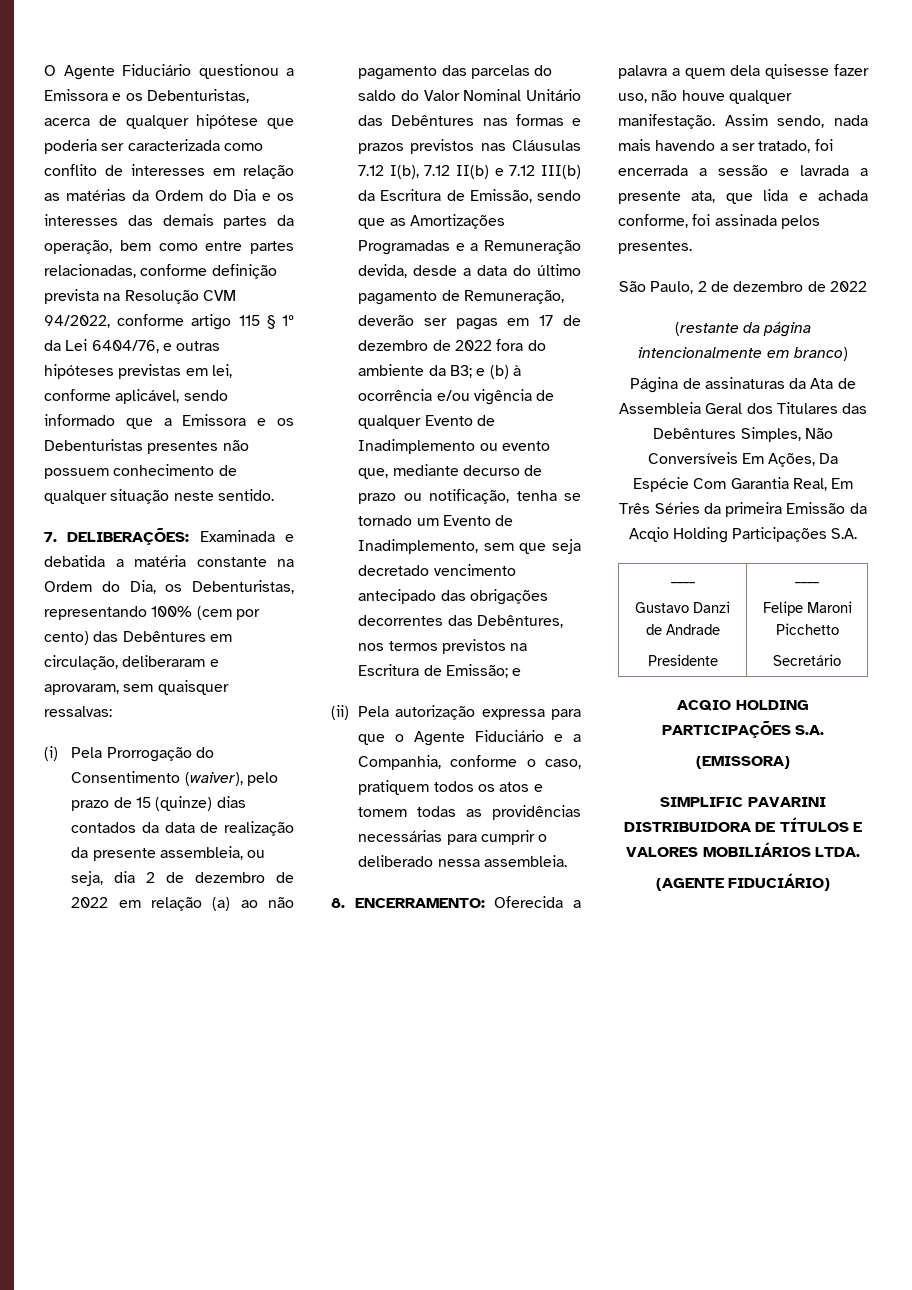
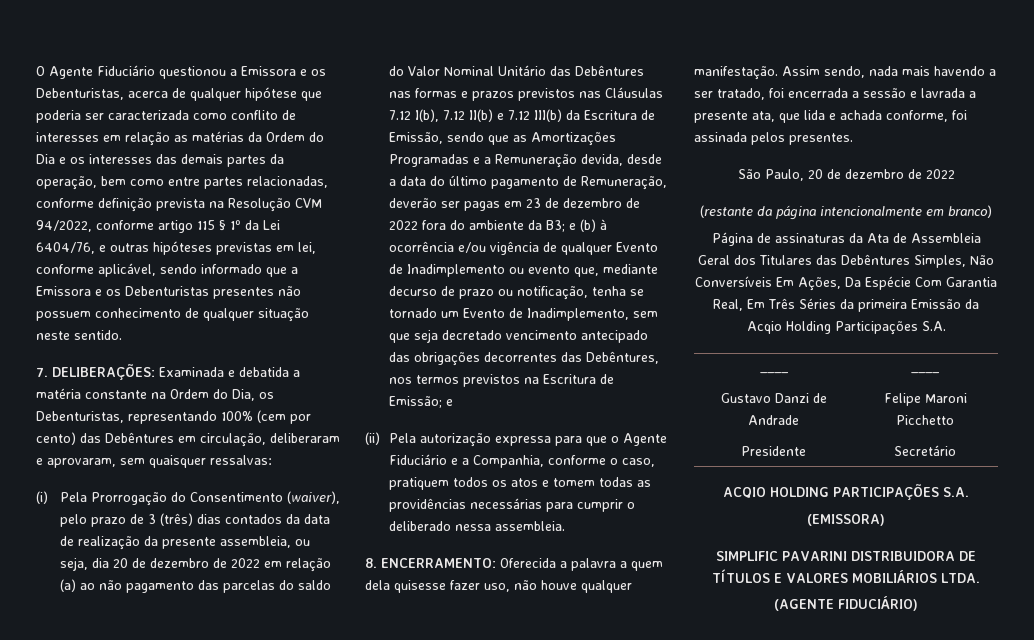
[135,796,213,811] 15 (quinze) -> [147,513,193,526] 3 (três)
[146,872,156,883] 2 -> [112,558,128,568] 20
[539,315,554,326] 17 -> [525,198,541,208] 23
[697,281,707,292] 2 -> [807,169,823,179] 20

